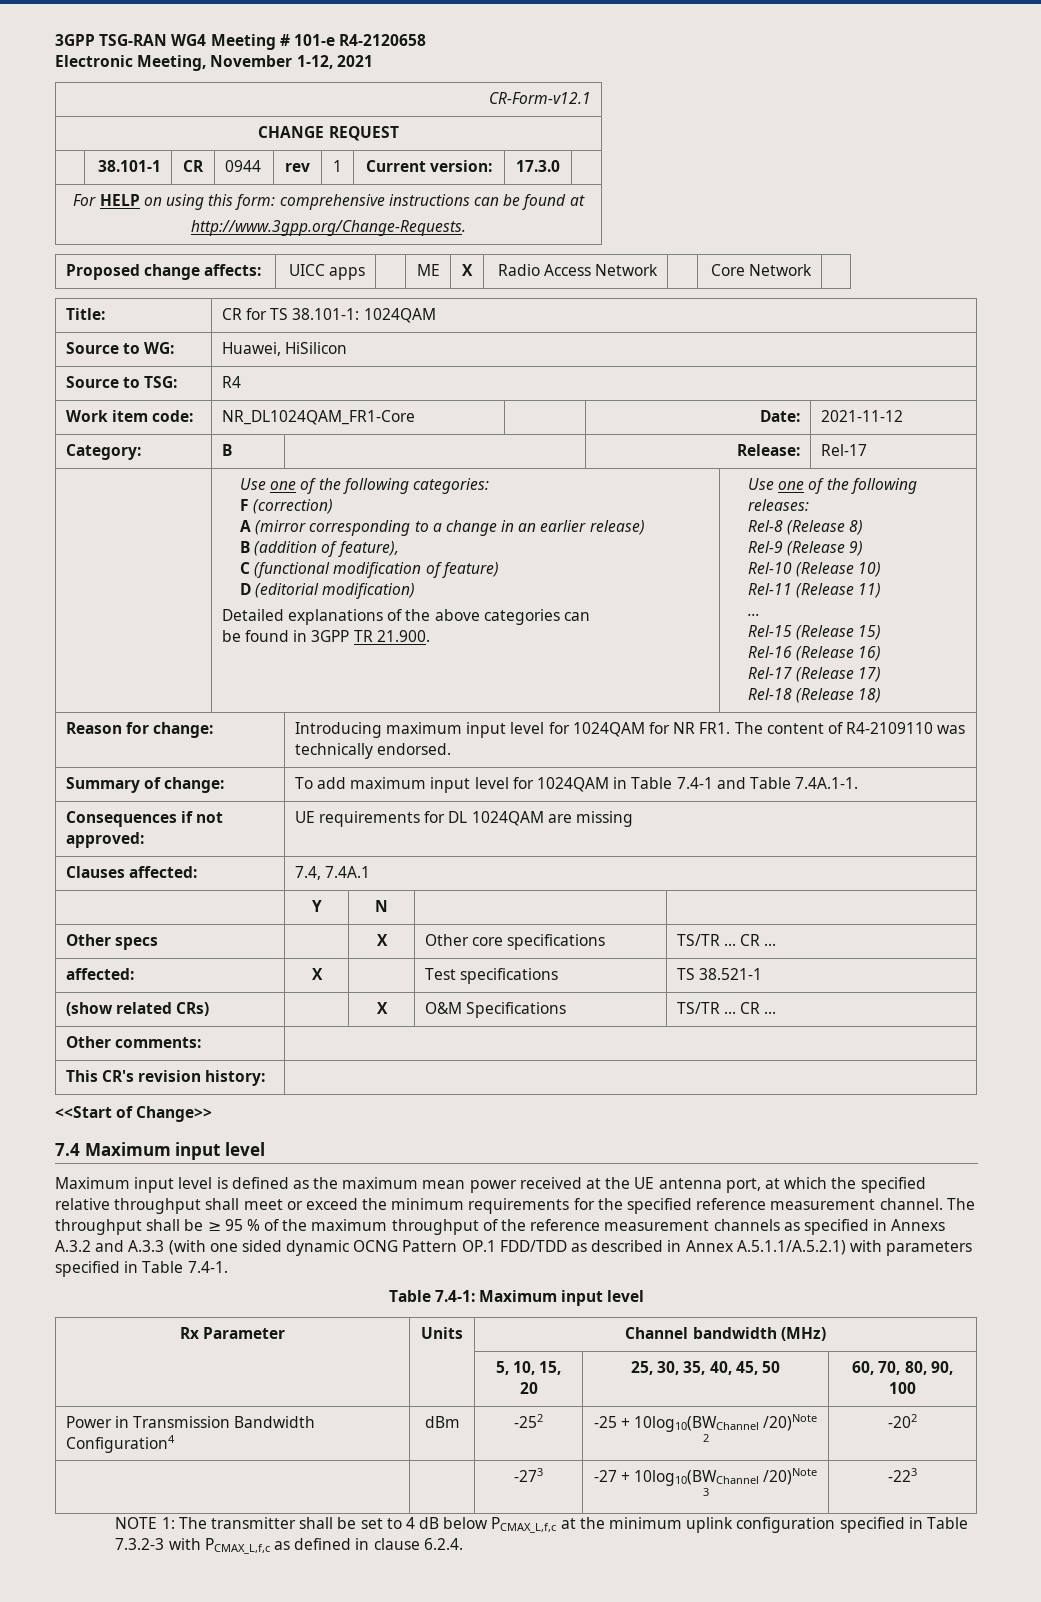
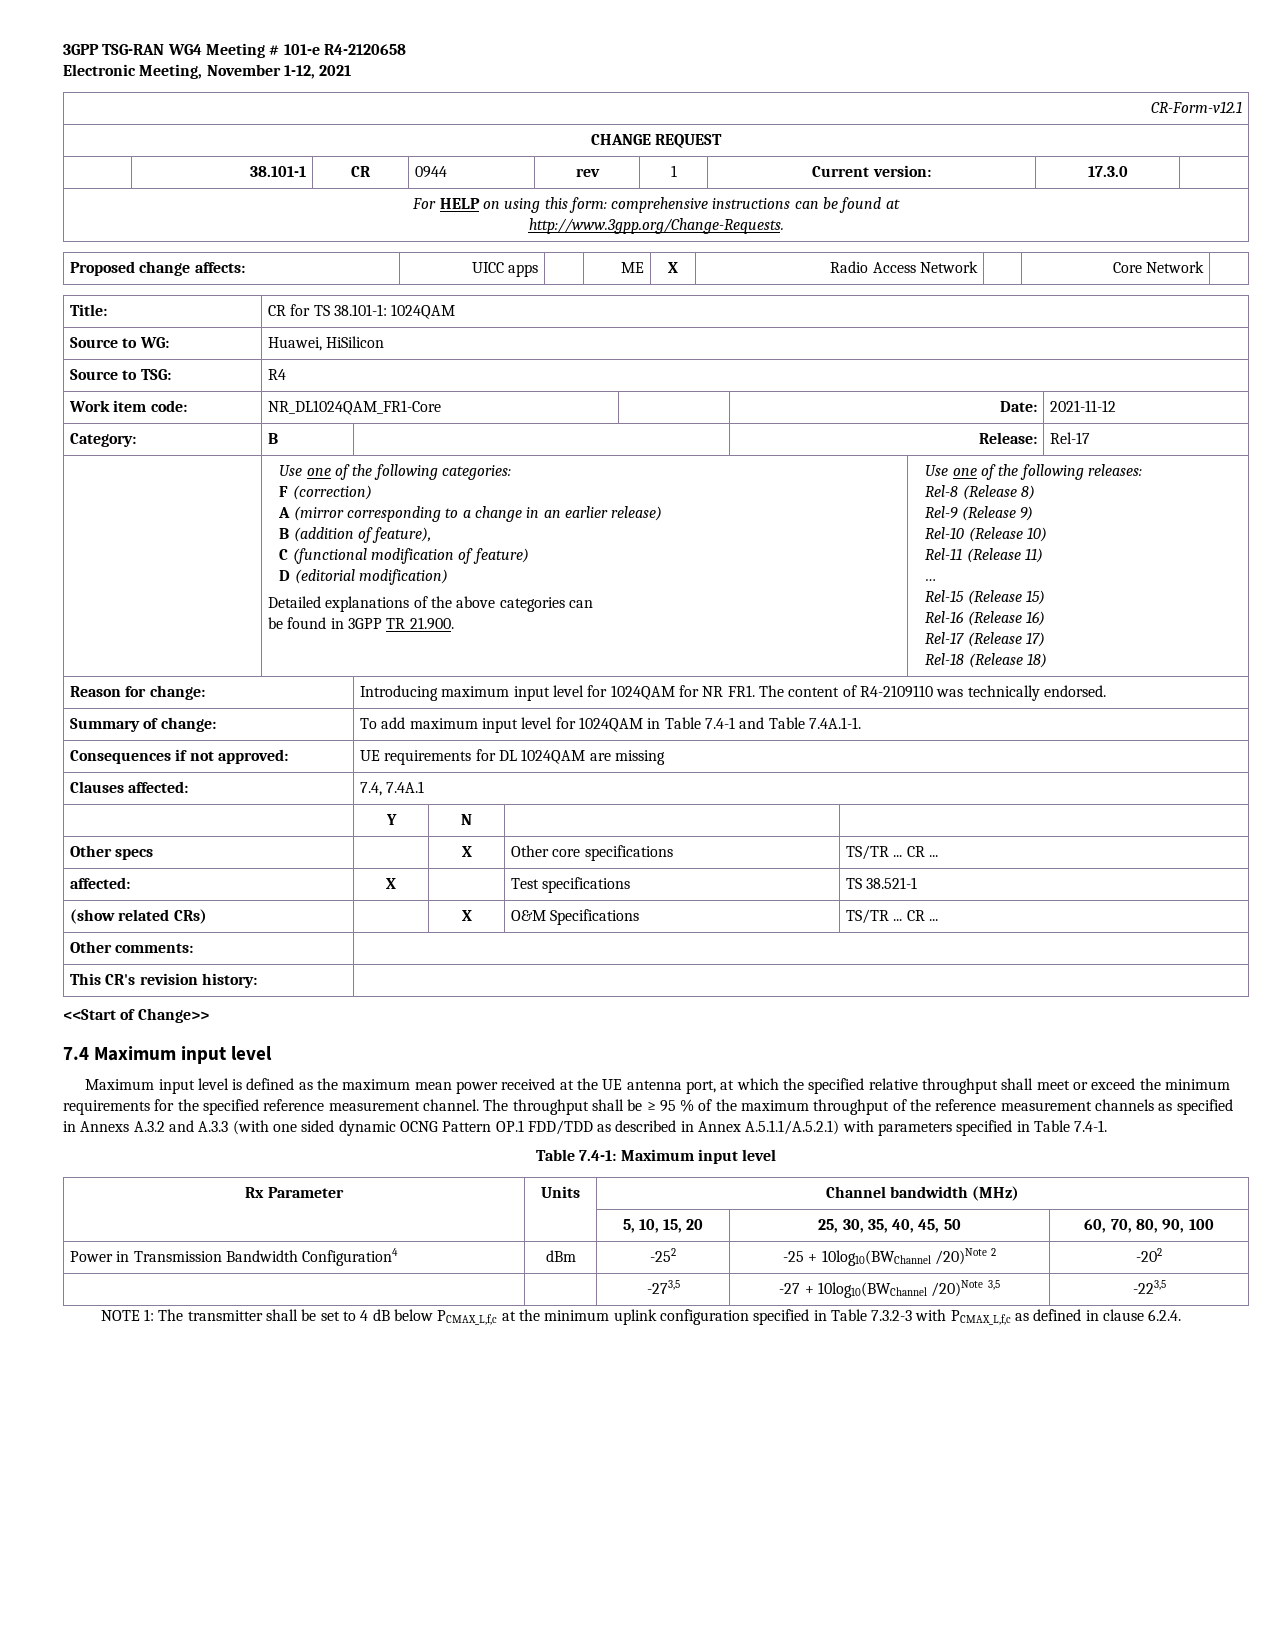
[514,1468,543,1482] -273 -> [646,1280,680,1294] -273,5
[702,1488,709,1496] [888,1468,917,1482] 3 | -223 -> [987,1280,1000,1290] [1132,1280,1166,1294] 3,5 | -223,5

